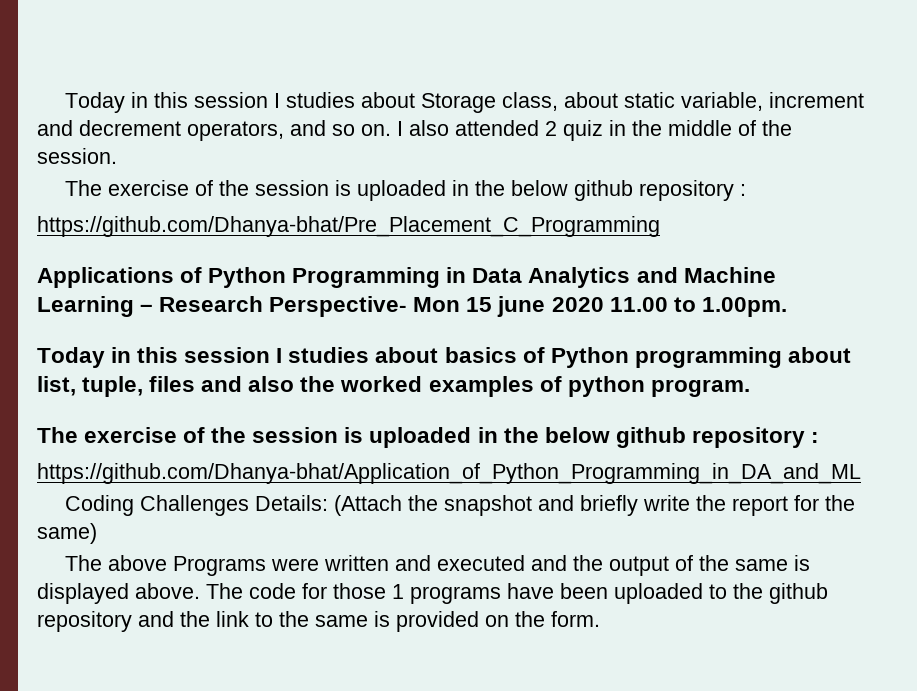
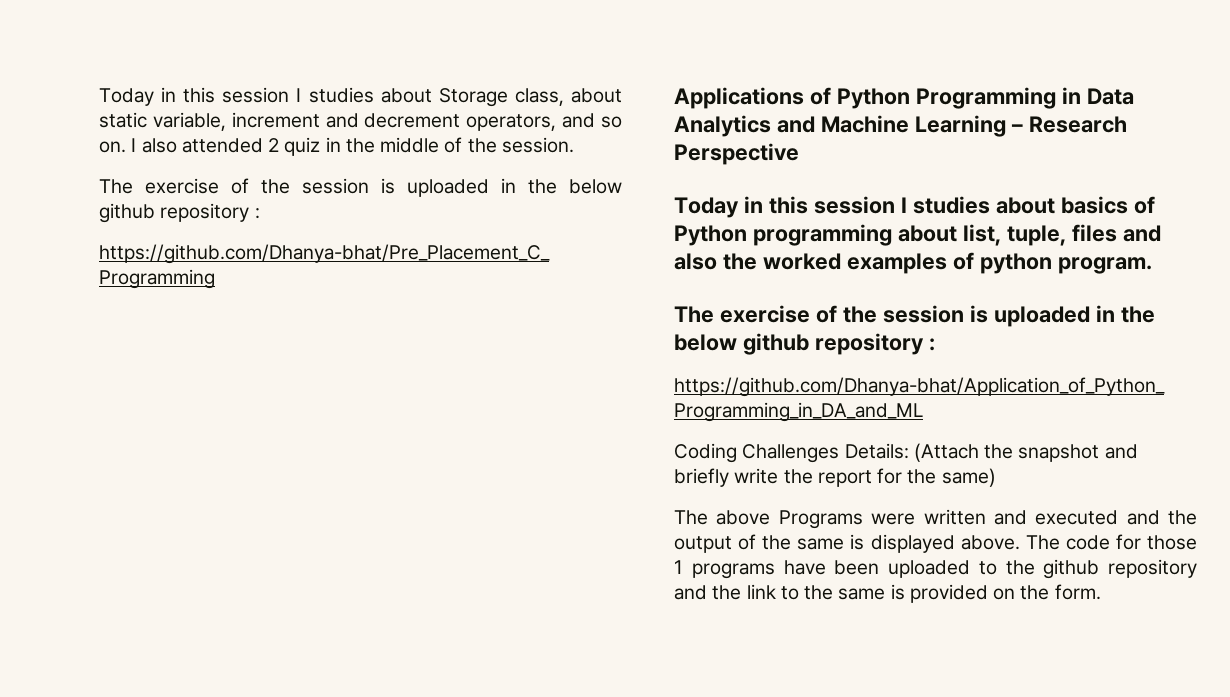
[269,296,787,317] Perspective- Mon 15 june 2020 11.00 to 1.00pm. -> [674,143,799,165] Perspective

